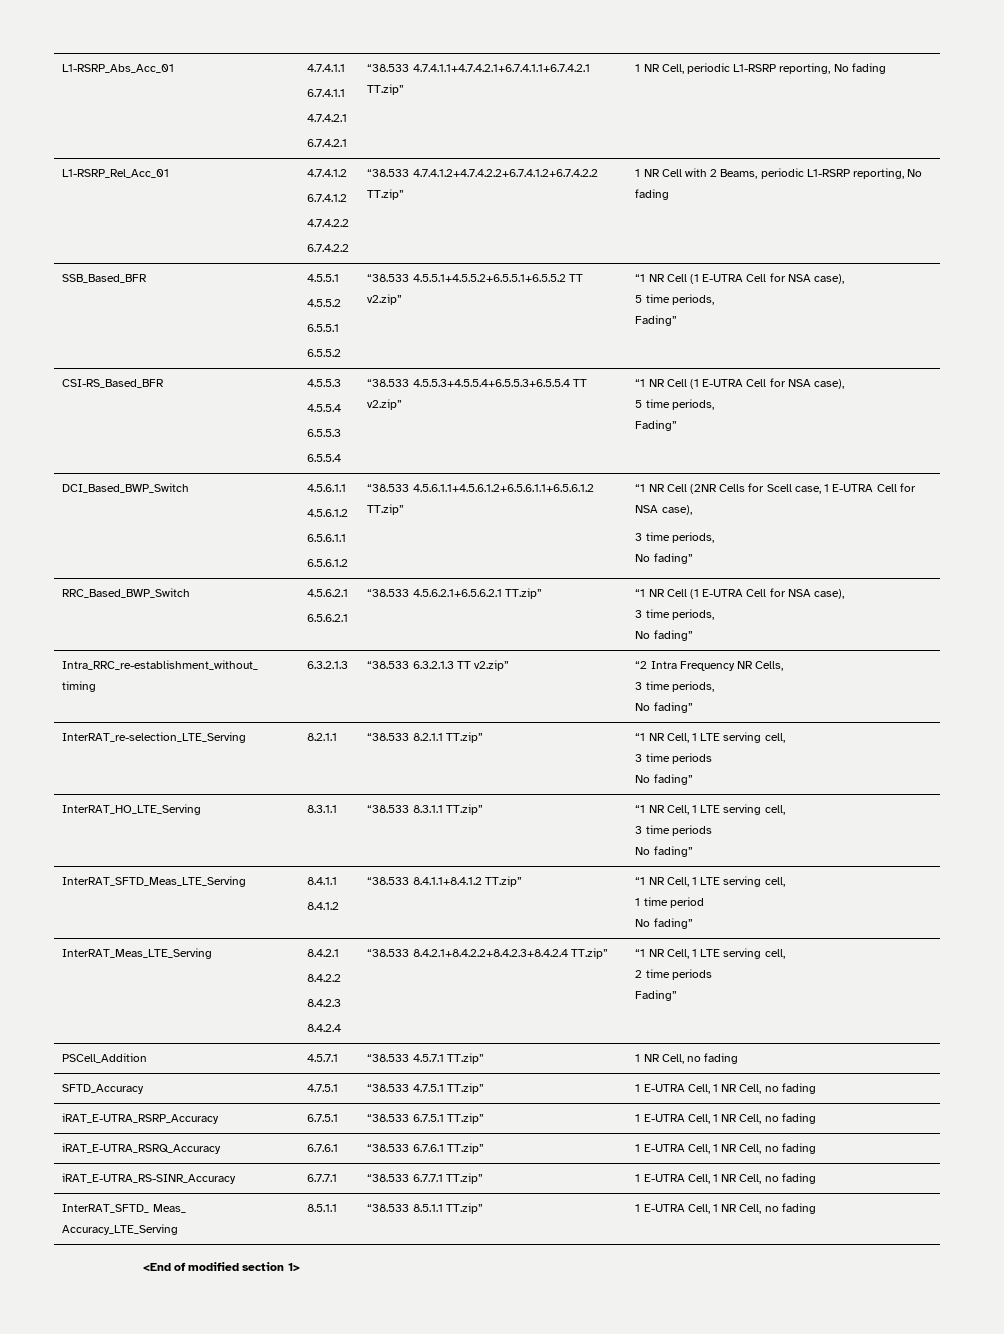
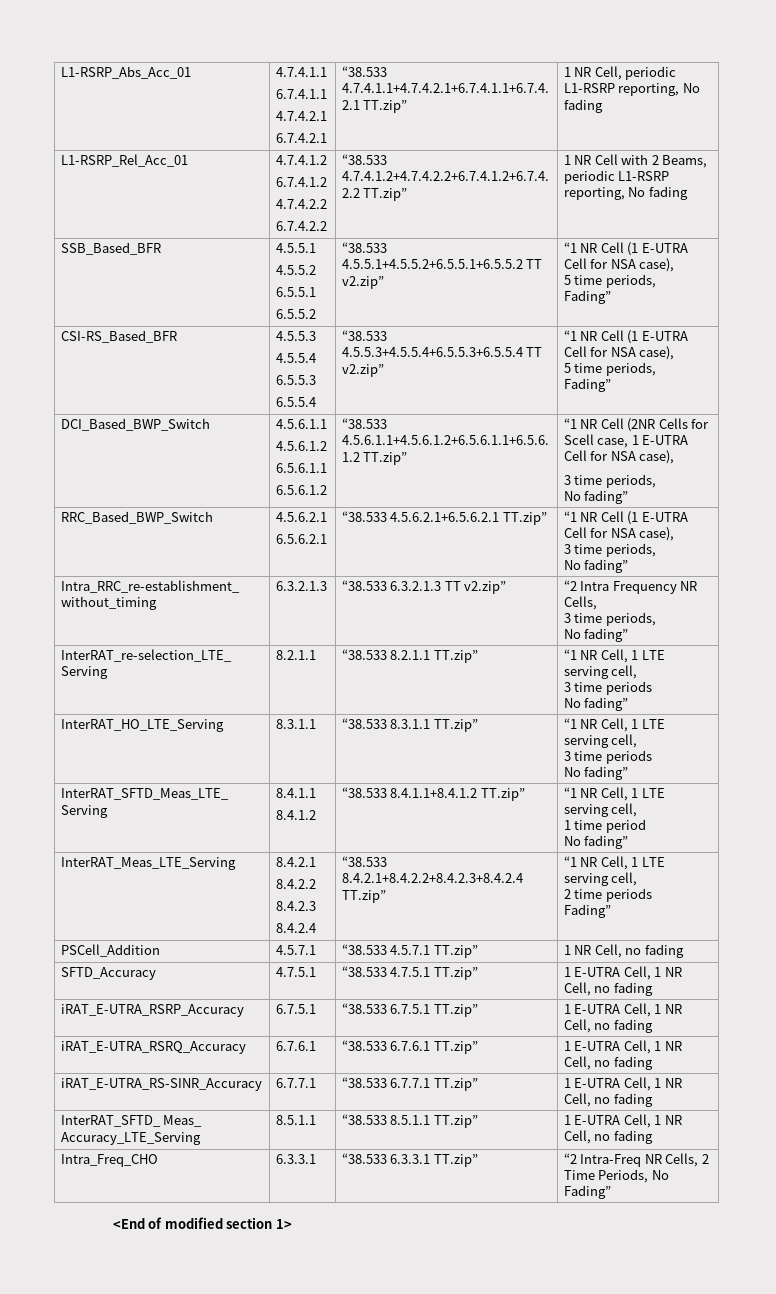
(816, 1208) none -> [60,1154,158,1167] [275,1154,316,1164] [341,1153,478,1167] [563,1153,709,1167] [563,1169,669,1183] [563,1185,611,1199] // Intra_Freq_CHO | 6.3.3.1 | “38.533 6.3.3.1 TT.zip” | “2 Intra-Freq NR Cells, 2 Time Periods, No Fading”

